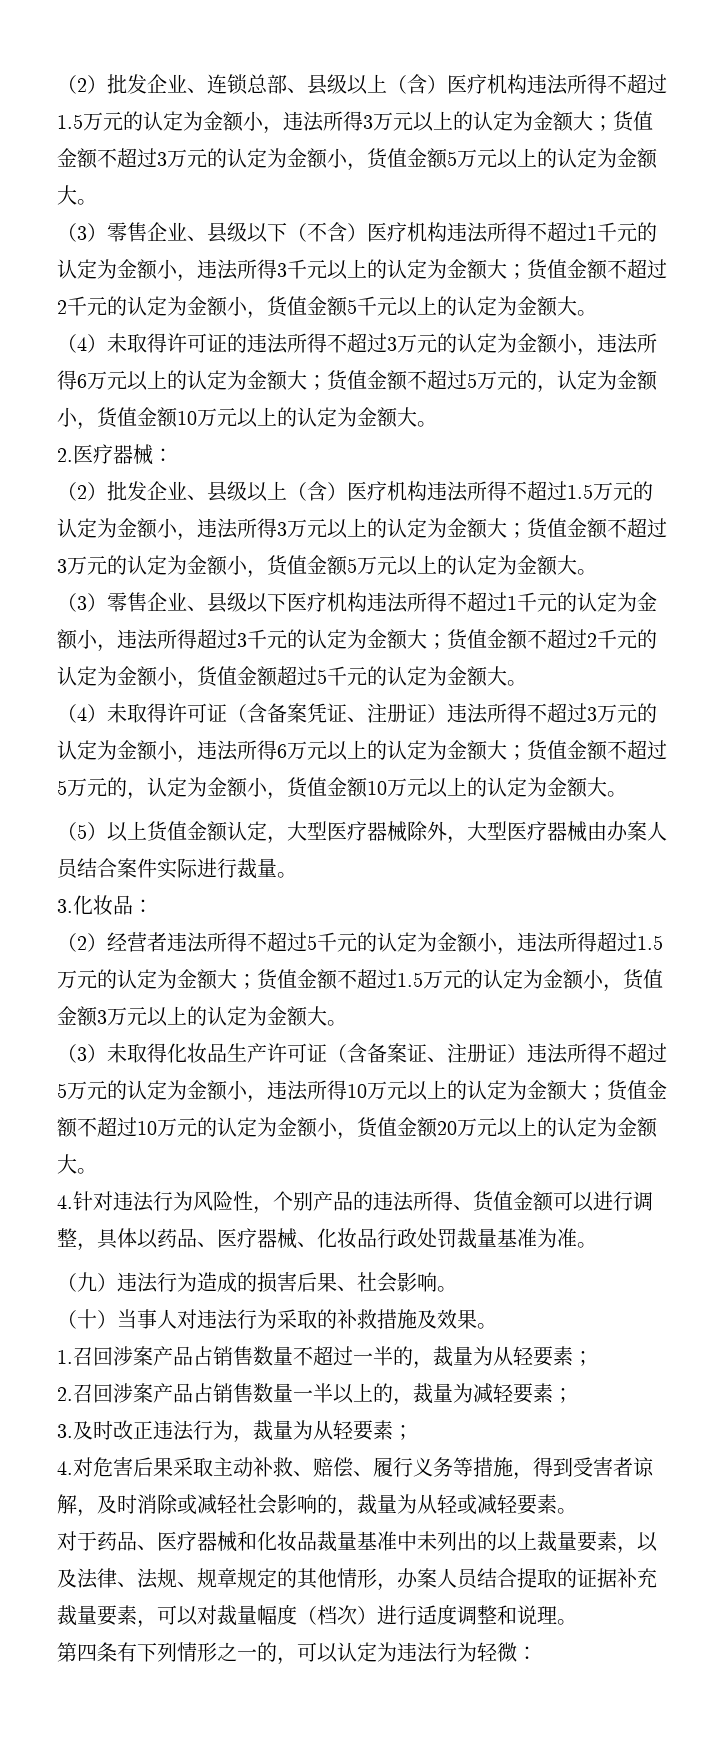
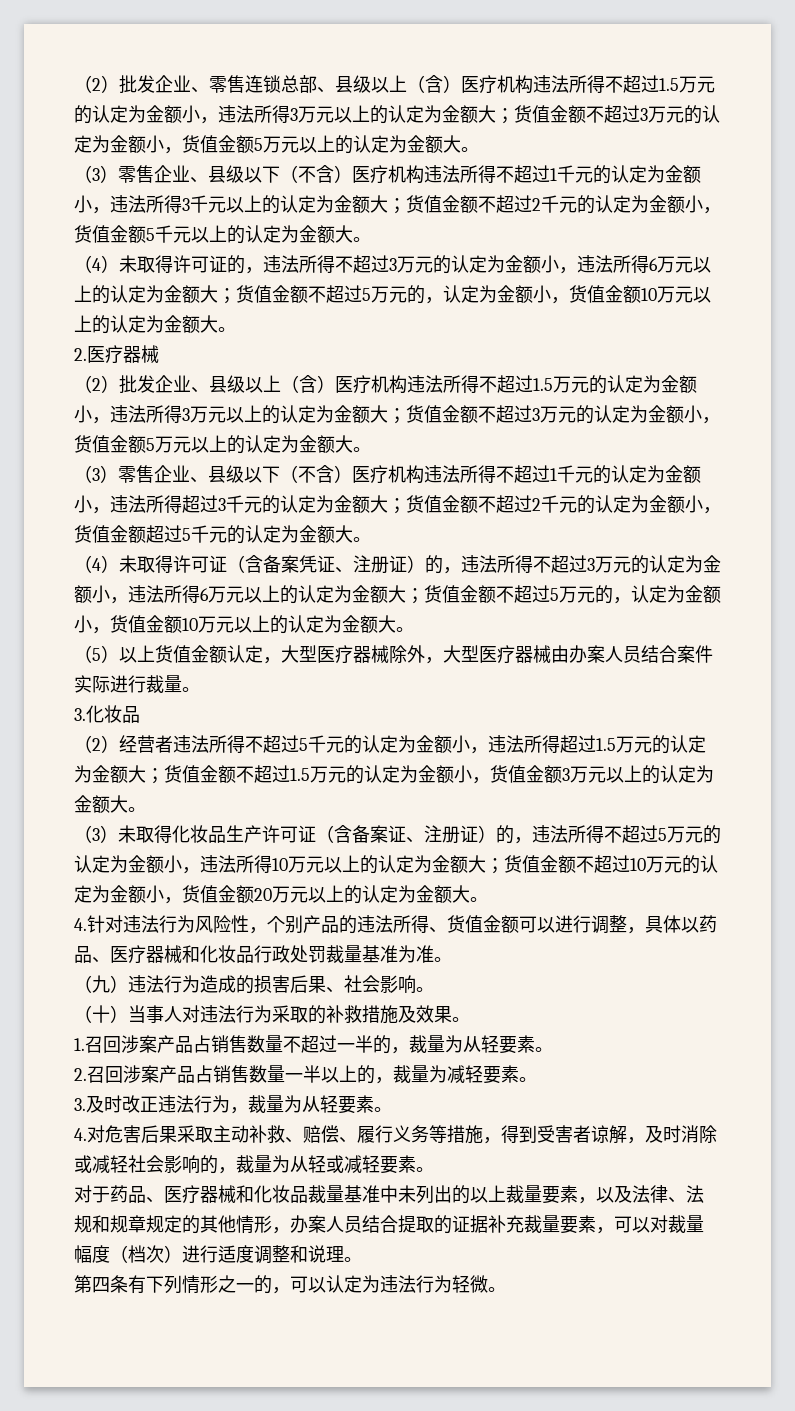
[57,74,207,94] （2）批发企业、 -> [74,75,245,94] （2）批发企业、零售
(247, 343) none -> [245,267,263,274] ，
[153,448,173,462] ： -> (159, 354) none
(287, 602) none -> [280,465,352,483] （不含）
(447, 713) none -> [425,555,461,574] 的，
[133,899,153,913] ： -> (140, 714) none
(527, 1053) none -> [496,825,532,844] 的，
[297,1242,317,1247] 、 -> [182,945,200,963] 和
[573,1351,593,1366] ； -> [535,1047,553,1052] 。
[553,1388,573,1403] ； -> [519,1077,537,1082] 。
[393,1425,413,1440] ； -> [374,1107,392,1112] 。
[177,1582,197,1587] 、 -> [92,1215,110,1233] 和
[517,1646,537,1660] ： -> [488,1287,506,1292] 。

